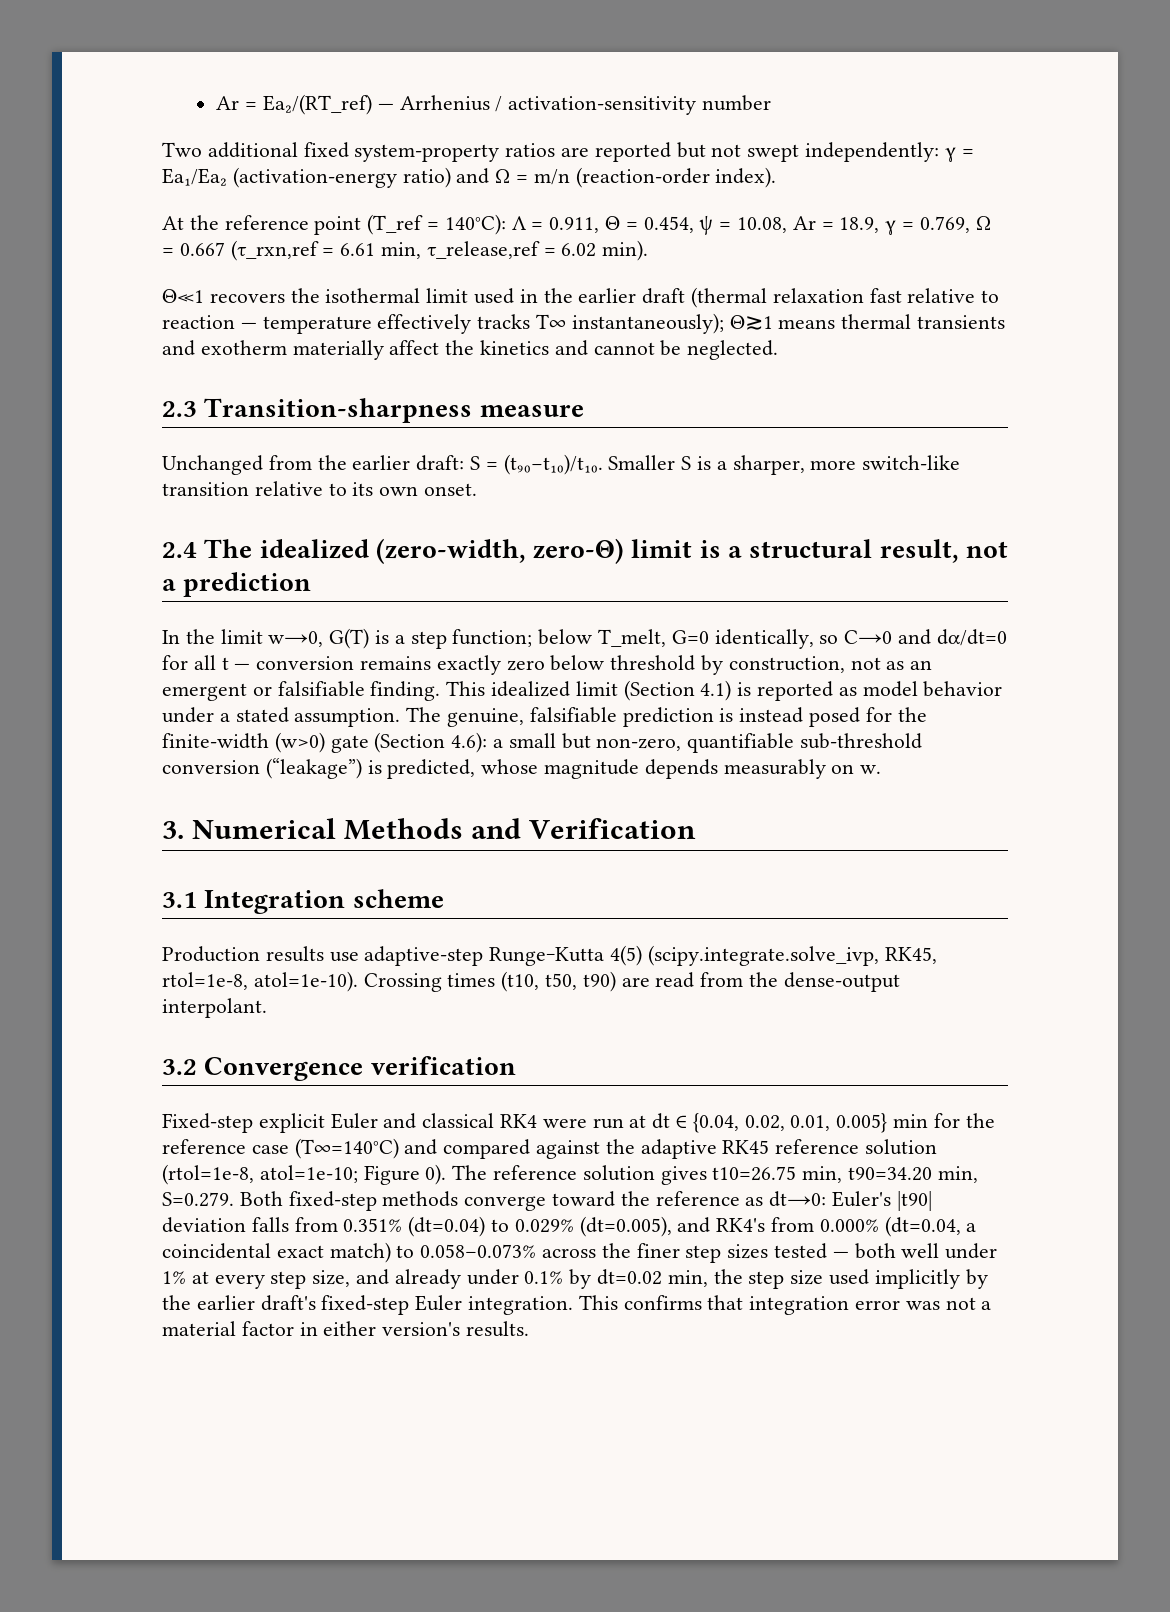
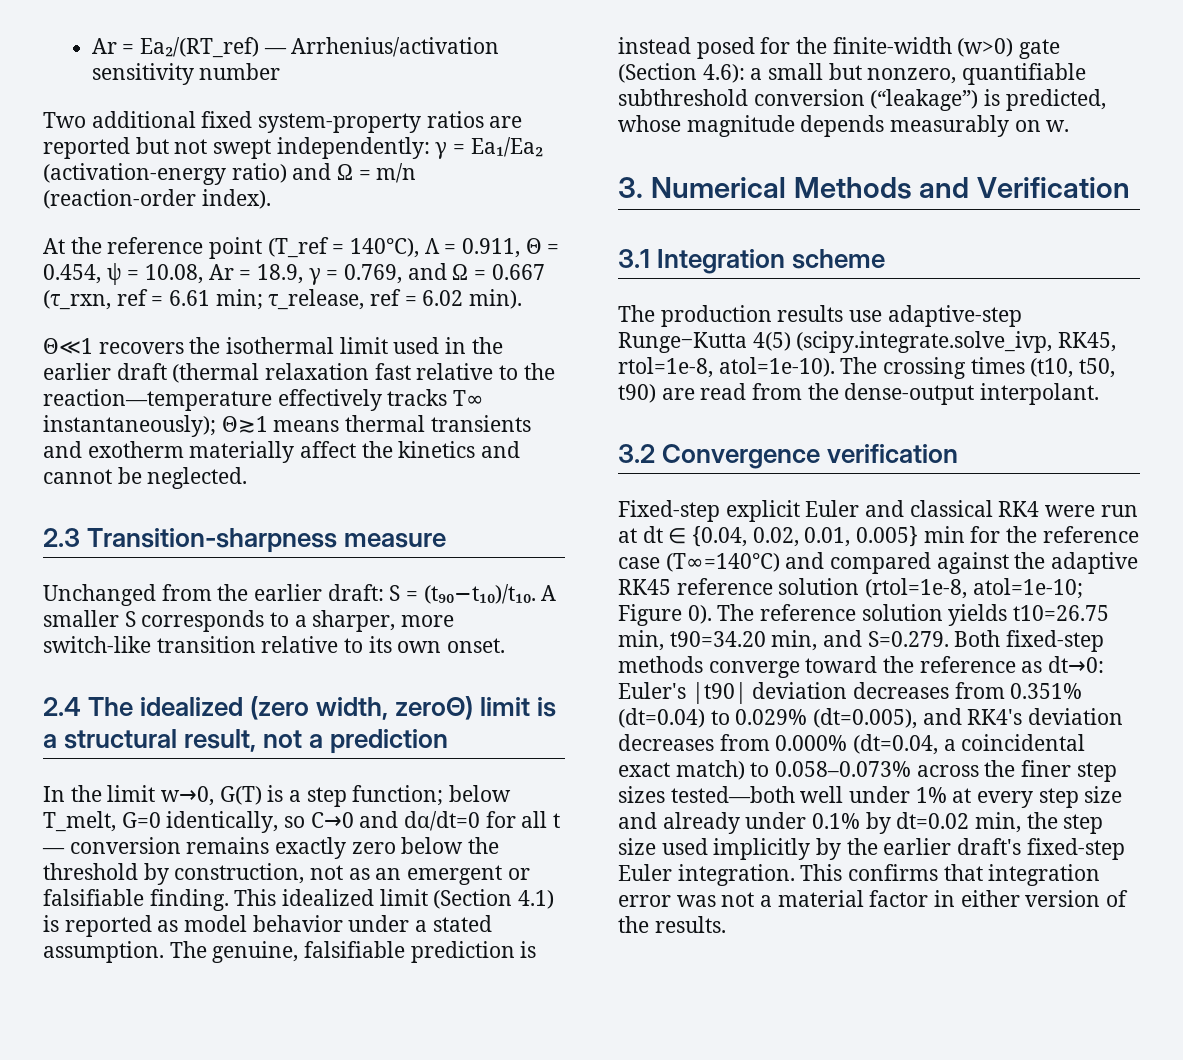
[399,95,697,115] Arrhenius / activation-sensitivity -> [291,37,500,57] [91,63,194,85] Arrhenius/activation sensitivity
[444,214,506,235] 140°C): -> [350,238,420,258] 140°C),
(970, 224) none -> [407,263,447,280] and
[230,240,540,261] (τ_rxn,ref = 6.61 min, τ_release,ref -> [43,289,402,310] (τ_rxn, ref = 6.61 min; τ_release, ref
[162,315,372,334] reaction — temperature -> [523,363,555,380] [43,389,272,411] the reaction—temperature
[608,455,712,470] Smaller S is -> [541,585,557,601] [43,610,290,632] A smaller S corresponds to
[375,538,625,564] (zero-width, zero-Θ) -> [250,696,474,720] (zero width, zeroΘ)
(605, 663) none -> [468,837,500,854] the
[596,733,923,753] non-zero, quantifiable sub-threshold -> [867,63,1087,85] [618,89,748,106] nonzero, quantifiable subthreshold
[162,946,260,962] Production -> [618,305,772,327] The production
[363,973,442,992] Crossing -> [840,357,967,379] The crossing
[660,1166,707,1185] gives -> [948,604,1008,626] yields
(978, 1174) none -> [823,630,863,647] and
[251,1217,289,1232] falls -> [853,682,950,699] decreases
(766, 1225) none -> [1028,708,1124,725] [618,734,714,751] deviation decreases
[774,1243,896,1259] tested — both -> [670,786,795,803] tested—both
[312,1270,351,1287] size, -> [1084,786,1123,803] size
[382,1322,461,1336] version's -> [1025,890,1129,907] [618,916,649,933] version of the

